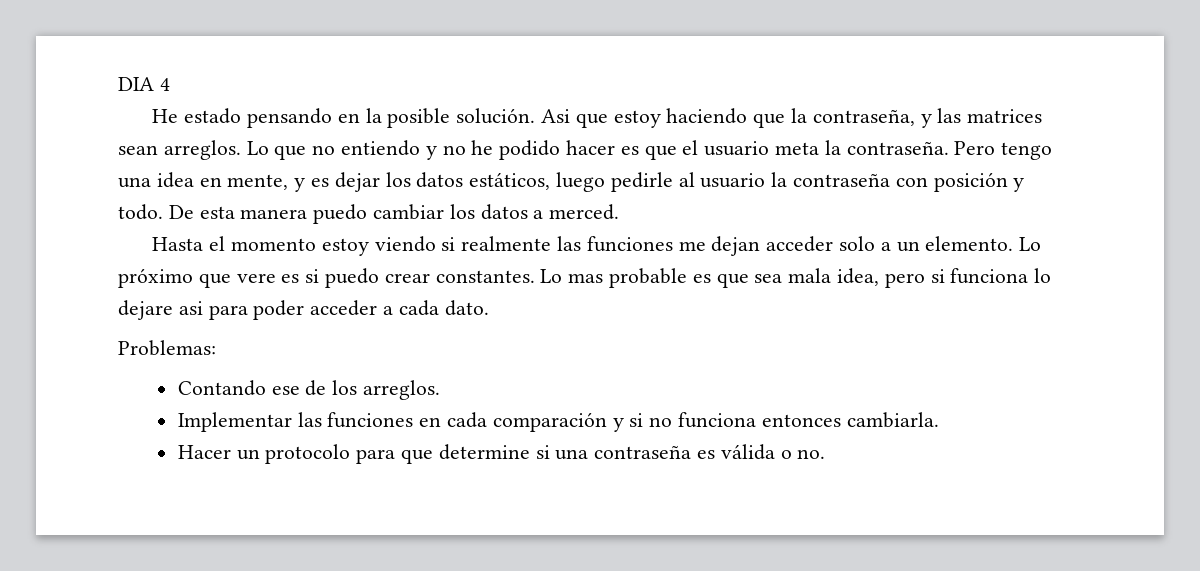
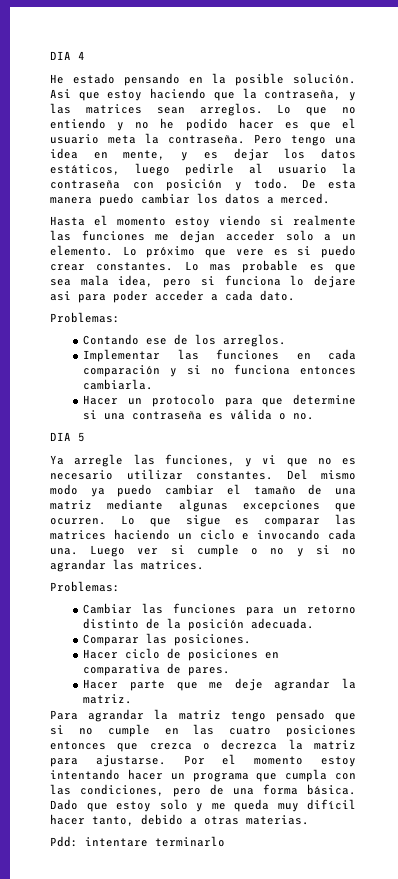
(826, 454) none -> [50,432,85,442] [50,454,356,467] [50,469,356,480] [50,484,356,497] [50,499,356,512] [50,514,356,527] [50,529,357,540] [50,544,357,557] [50,559,204,572] [50,581,120,592] [83,603,356,616] [83,618,315,631] [83,633,252,646] [83,648,280,661] [83,663,231,676] [83,678,356,691] [83,694,133,704] [50,709,356,722] [50,724,356,737] [50,739,356,752] [50,754,356,767] [50,769,356,782] [50,784,356,797] [50,799,356,812] [50,814,309,826] [50,836,225,847] // DIA 5 // Ya arregle las funciones, y vi que no es necesario utilizar constantes. Del mismo modo ya puedo cambiar el tamaño de una matriz mediante algunas excepciones que ocurren. Lo que sigue es comparar las matrices haciendo un ciclo e invocando cada una. Luego ver si cumple o no y si no agrandar las matrices. // Problemas: // Cambiar las funciones para un retorno distinto de la posición adecuada. // Comparar las posiciones. // Hacer ciclo de posiciones en comparativa de pares. // Hacer parte que me deje agrandar la matriz. // Para agrandar la matriz tengo pensado que si no cumple en las cuatro posiciones entonces que crezca o decrezca la matriz para ajustarse. Por el momento estoy intentando hacer un programa que cumpla con las condiciones, pero de una forma básica. Dado que estoy solo y me queda muy difícil hacer tanto, debido a otras materias. // Pdd: intentare terminarlo

